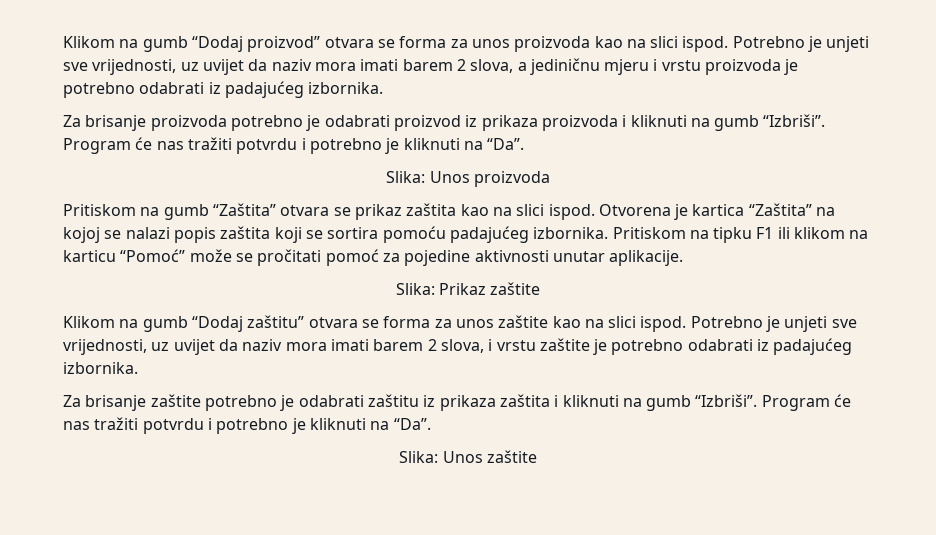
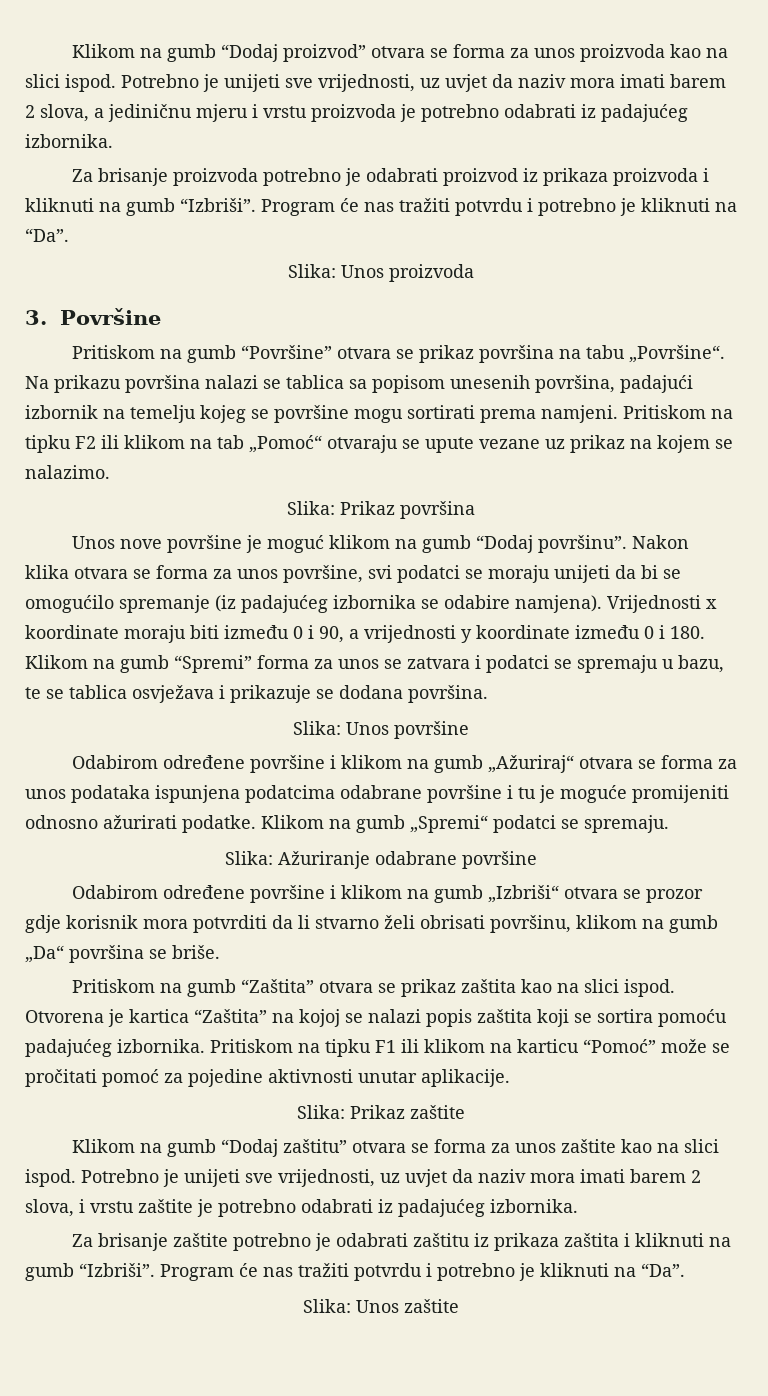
[826,36,870,52] [63,59,244,75] unjeti sve vrijednosti, uz uvijet -> [224,74,487,92] unijeti sve vrijednosti, uz uvjet
(550, 179) none -> [25,308,162,325] [71,345,725,363] [25,375,693,393] [25,405,733,423] [25,435,733,453] [25,465,110,479] [287,501,475,519] [71,535,689,553] [25,565,681,583] [25,595,717,613] [25,625,705,643] [25,655,724,673] [25,685,488,703] [293,721,469,739] [71,755,737,773] [25,785,729,803] [25,815,669,833] [225,851,537,869] [71,885,703,903] [25,915,718,933] [25,945,220,963] // 3. Površine // Pritiskom na gumb “Površine” otvara se prikaz površina na tabu „Površine“. Na prikazu površina nalazi se tablica sa popisom unesenih površina, padajući izbornik na temelju kojeg se površine mogu sortirati prema namjeni. Pritiskom na tipku F2 ili klikom na tab „Pomoć“ otvaraju se upute vezane uz prikaz na kojem se nalazimo. // Slika: Prikaz površina // Unos nove površine je moguć klikom na gumb “Dodaj površinu”. Nakon klika otvara se forma za unos površine, svi podatci se moraju unijeti da bi se omogućilo spremanje (iz padajućeg izbornika se odabire namjena). Vrijednosti x koordinate moraju biti između 0 i 90, a vrijednosti y koordinate između 0 i 180. Klikom na gumb “Spremi” forma za unos se zatvara i podatci se spremaju u bazu, te se tablica osvježava i prikazuje se dodana površina. // Slika: Unos površine // Odabirom određene površine i klikom na gumb „Ažuriraj“ otvara se forma za unos podataka ispunjena podatcima odabrane površine i tu je moguće promijeniti odnosno ažurirati podatke. Klikom na gumb „Spremi“ podatci se spremaju. // Slika: Ažuriranje odabrane površine // Odabirom određene površine i klikom na gumb „Izbriši“ otvara se prozor gdje korisnik mora potvrditi da li stvarno želi obrisati površinu, klikom na gumb „Da“ površina se briše.
[784,316,857,332] [63,339,215,355] unjeti sve vrijednosti, uz uvijet -> [184,1169,447,1187] unijeti sve vrijednosti, uz uvjet

